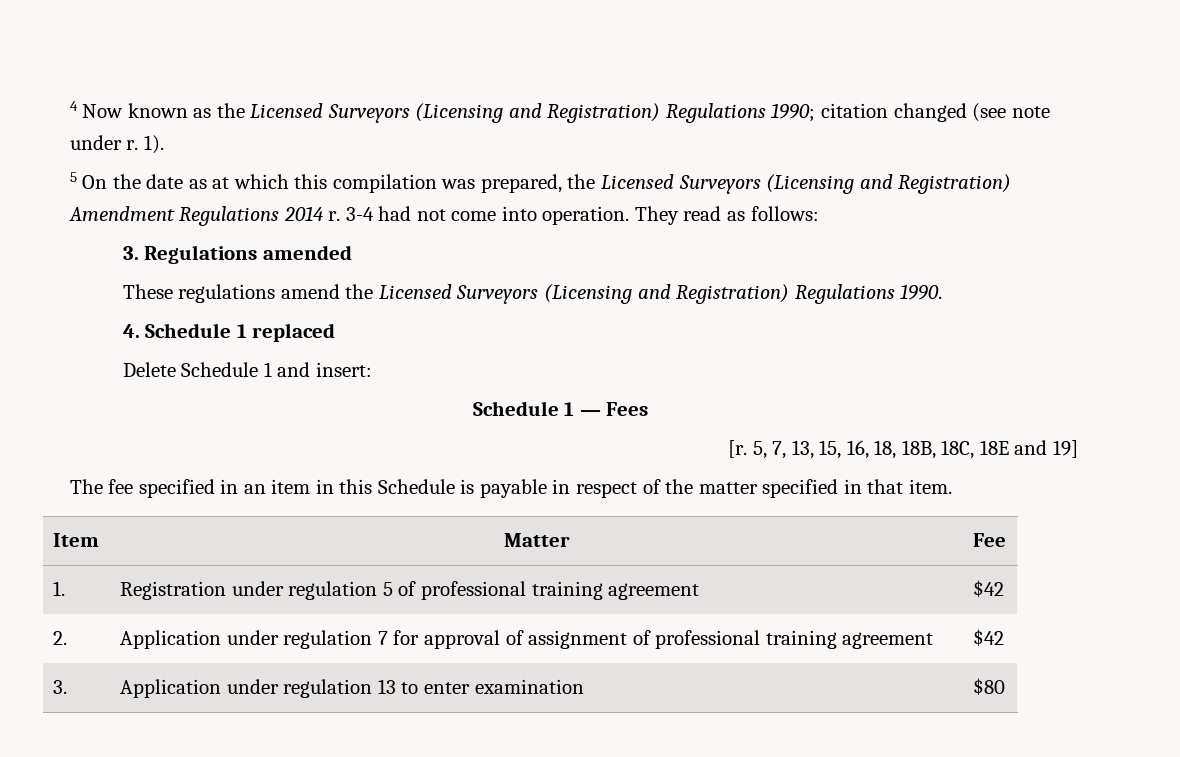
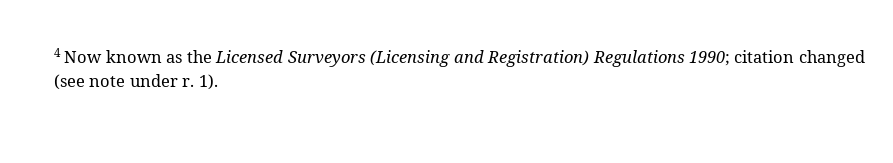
[69,172,1012,194] [68,206,819,226] [122,245,352,264] [122,284,943,304] [122,323,336,342] [122,362,372,377] [472,401,649,416] [728,440,1078,459] [69,479,952,498] [53,533,100,547] [504,533,570,547] [973,533,1007,547] [53,581,66,596] [120,581,700,600] [973,580,1005,597] [53,631,68,645] [120,630,934,649] [973,629,1005,646] [53,680,68,694] [120,679,584,698] [973,678,1006,695] // 5 On the date as at which this compilation was prepared, the Licensed Surveyors (Licensing and Registration) Amendment Regulations 2014 r. 3-4 had not come into operation. They read as follows: // 3. Regulations amended // These regulations amend the Licensed Surveyors (Licensing and Registration) Regulations 1990. // 4. Schedule 1 replaced // Delete Schedule 1 and insert: // Schedule 1 — Fees // [r. 5, 7, 13, 15, 16, 18, 18B, 18C, 18E and 19] // The fee specified in an item in this Schedule is payable in respect of the matter specified in that item. // Item | Matter | Fee // 1. | Registration under regulation 5 of professional training agreement | $42 // 2. | Application under regulation 7 for approval of assignment of professional training agreement | $42 // 3. | Application under regulation 13 to enter examination | $80 -> (218, 82) none

